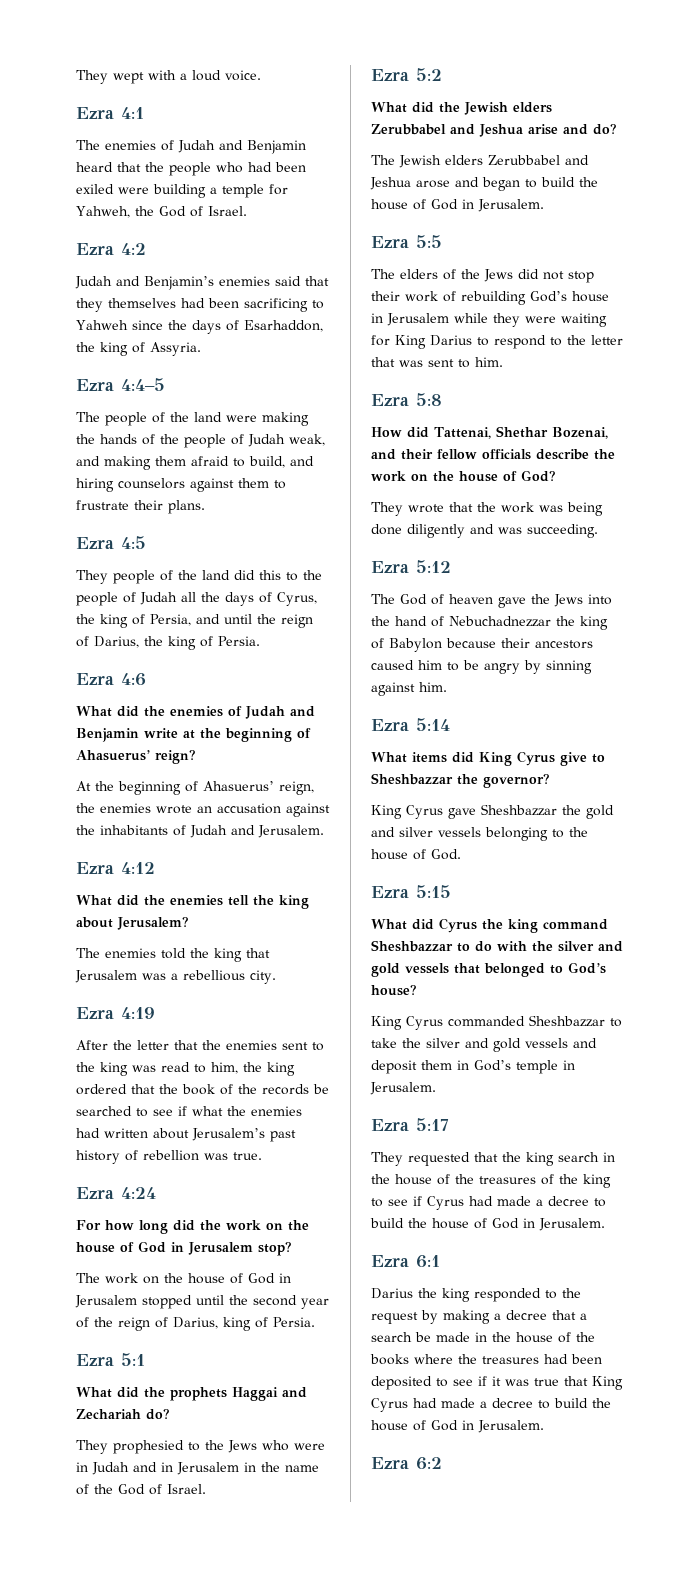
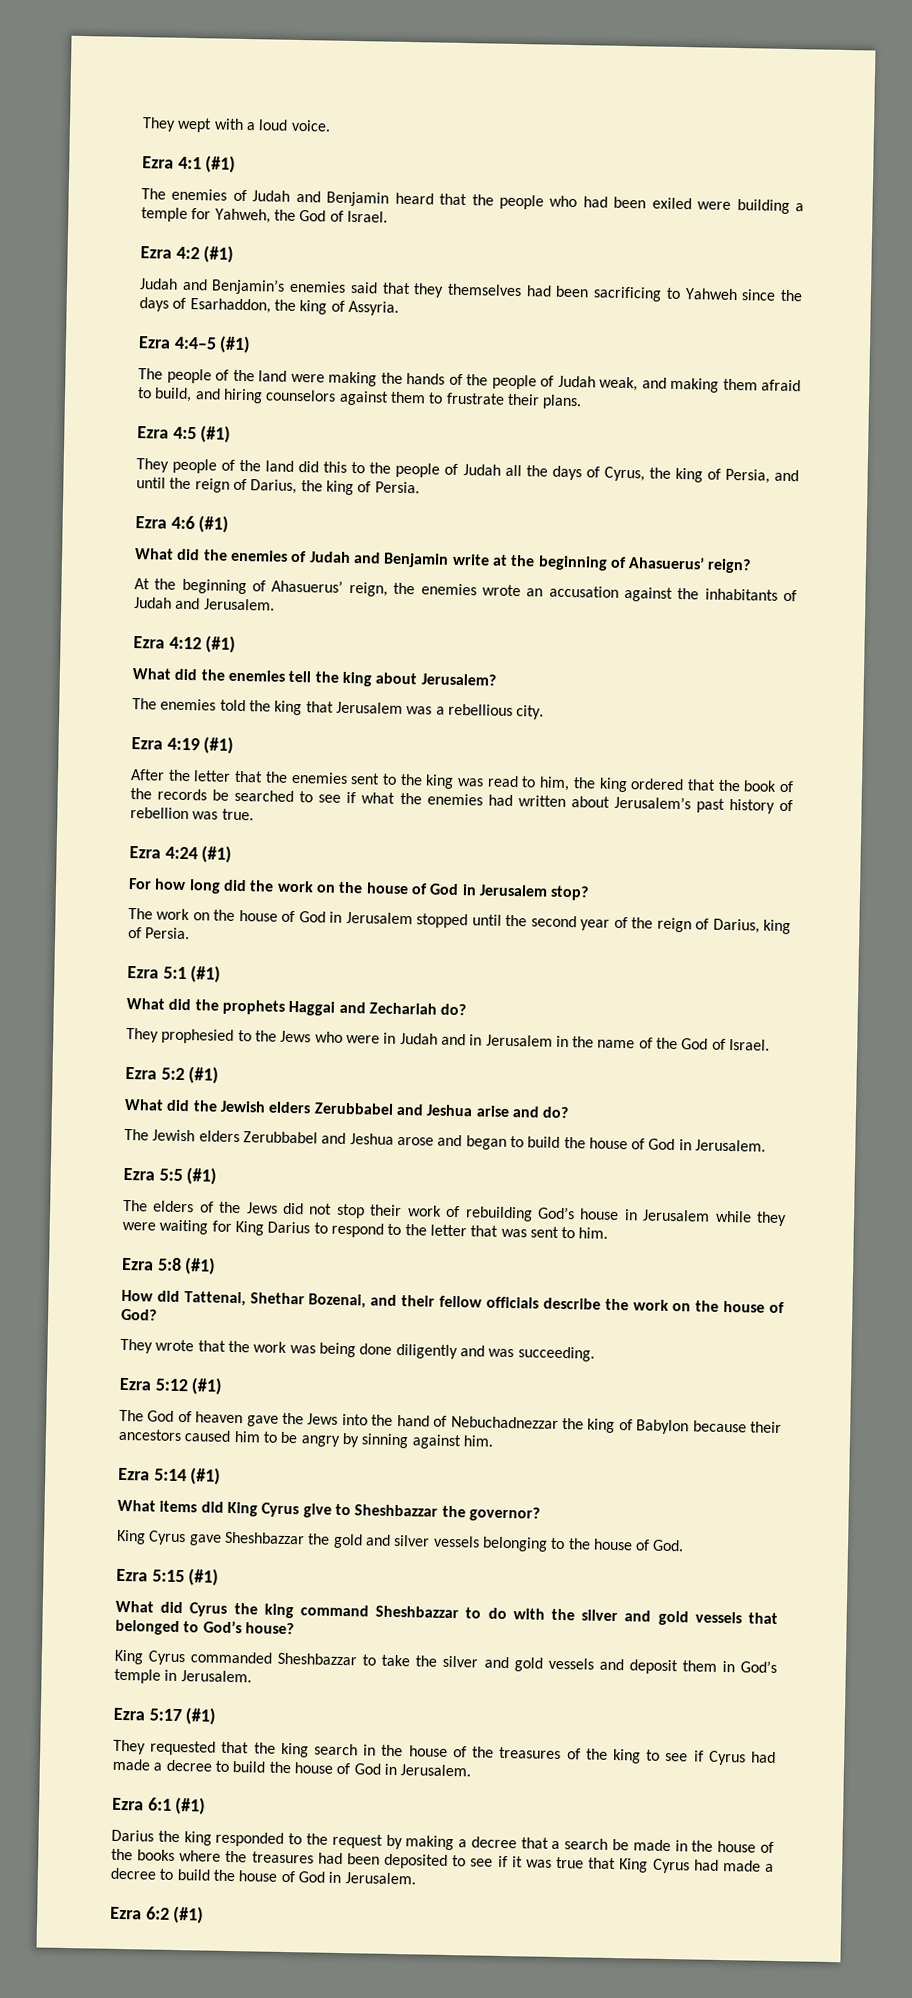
(144, 113) none -> [205,155,237,173] (#1)
(146, 249) none -> [203,245,235,263] (#1)
(165, 384) none -> [219,335,252,354] (#1)
(146, 542) none -> [200,425,232,443] (#1)
(146, 679) none -> [198,515,230,533] (#1)
(155, 868) none -> [205,635,237,653] (#1)
(155, 1013) none -> [203,736,235,754] (#1)
(156, 1193) none -> [201,845,233,863] (#1)
(145, 1359) none -> [190,965,222,983] (#1)
(442, 74) none -> [188,1066,220,1084] (#1)
(442, 241) none -> [186,1167,218,1185] (#1)
(442, 399) none -> [184,1257,217,1275] (#1)
(451, 566) none -> [191,1377,224,1395] (#1)
(450, 724) none -> [190,1467,222,1485] (#1)
(451, 891) none -> [188,1568,220,1586] (#1)
(449, 1124) none -> [185,1707,217,1725] (#1)
(440, 1261) none -> [175,1796,207,1815] (#1)
(442, 1463) none -> [173,1905,205,1924] (#1)

